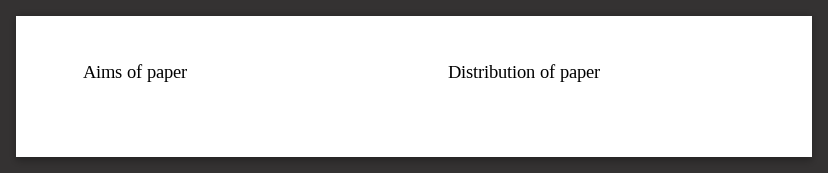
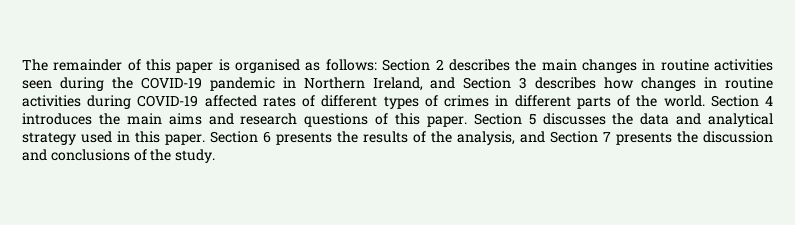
[83,64,187,82] [448,64,600,82] Aims of paper // Distribution of paper -> [22,59,774,73] [22,77,773,91] [22,95,774,109] [22,113,773,127] [22,131,773,145] [22,149,216,163] The remainder of this paper is organised as follows: Section 2 describes the main changes in routine activities seen during the COVID-19 pandemic in Northern Ireland, and Section 3 describes how changes in routine activities during COVID-19 affected rates of different types of crimes in different parts of the world. Section 4 introduces the main aims and research questions of this paper. Section 5 discusses the data and analytical strategy used in this paper. Section 6 presents the results of the analysis, and Section 7 presents the discussion and conclusions of the study.

